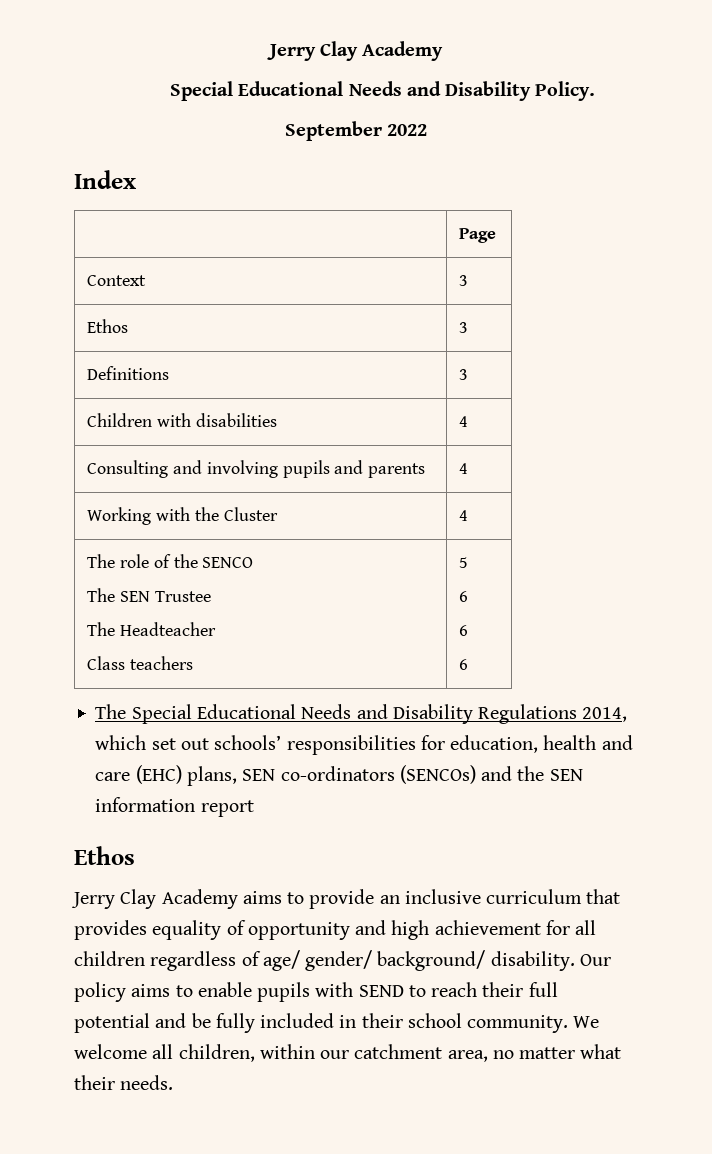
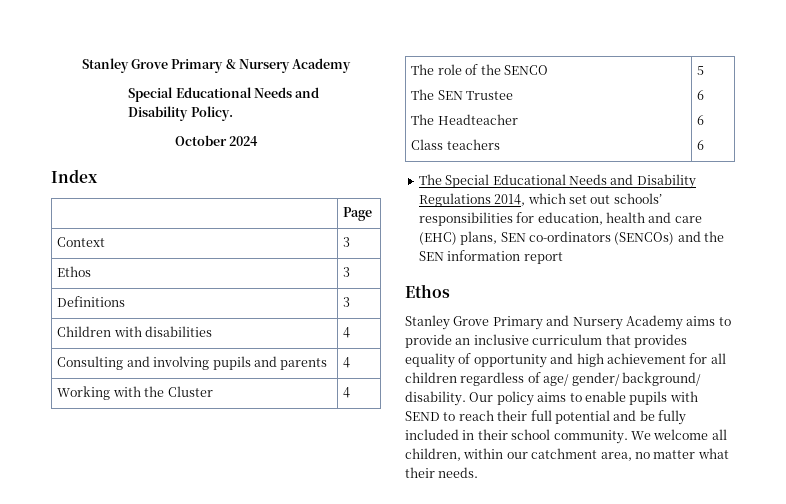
[266,41,358,61] Jerry Clay -> [81,58,291,73] Stanley Grove Primary & Nursery
[284,121,428,141] September 2022 -> [174,135,259,146] October 2024
[71,889,157,909] Jerry Clay -> [405,315,623,330] Stanley Grove Primary and Nursery

